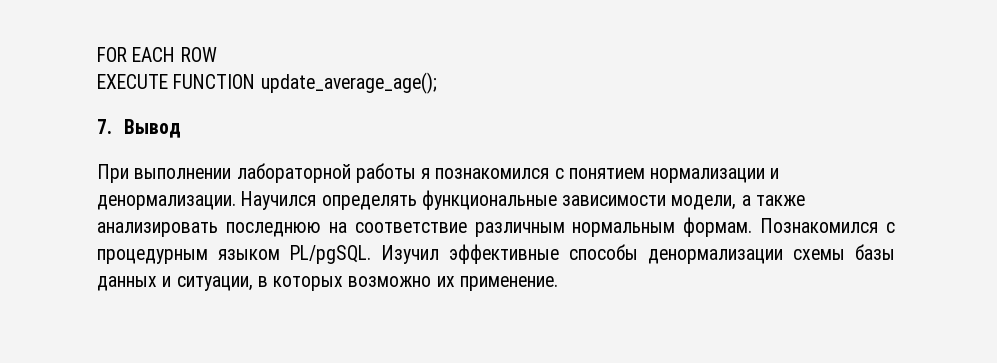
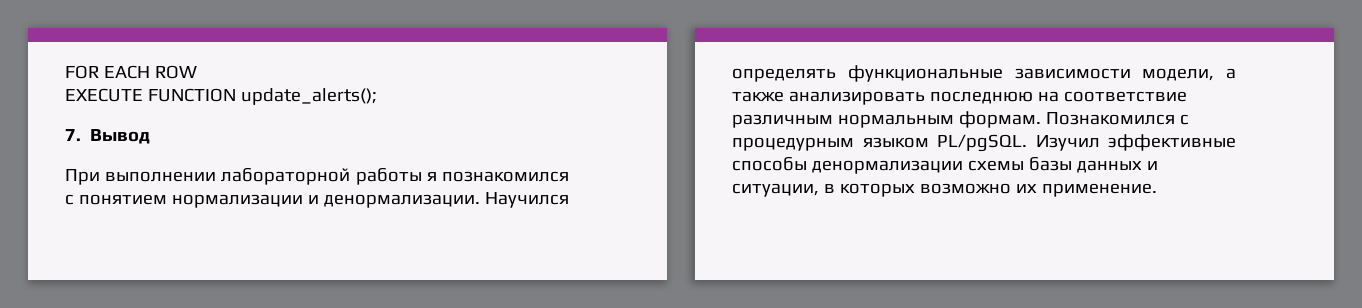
[260,72,437,94] update_average_age(); -> [240,88,377,105] update_alerts();

